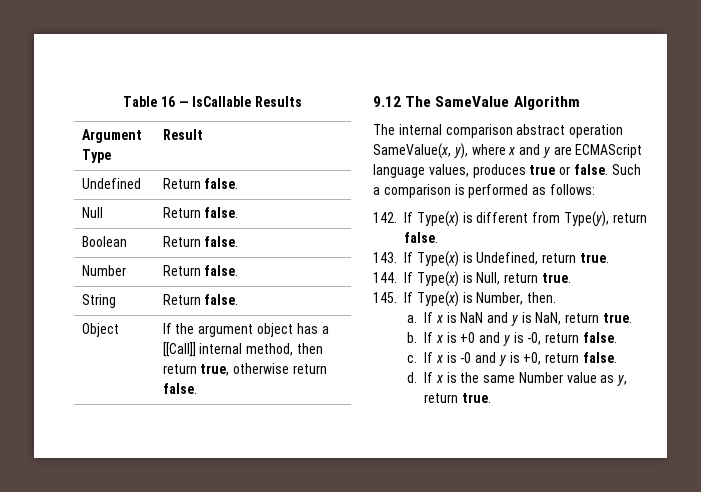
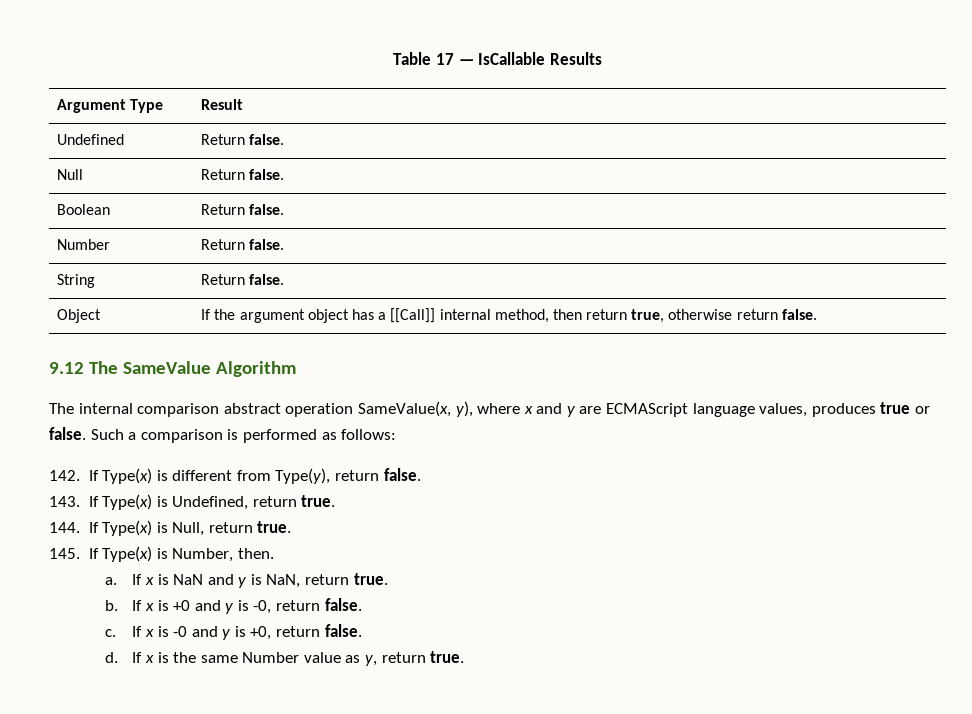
[160,96,175,107] 16 -> [435,53,454,65] 17

